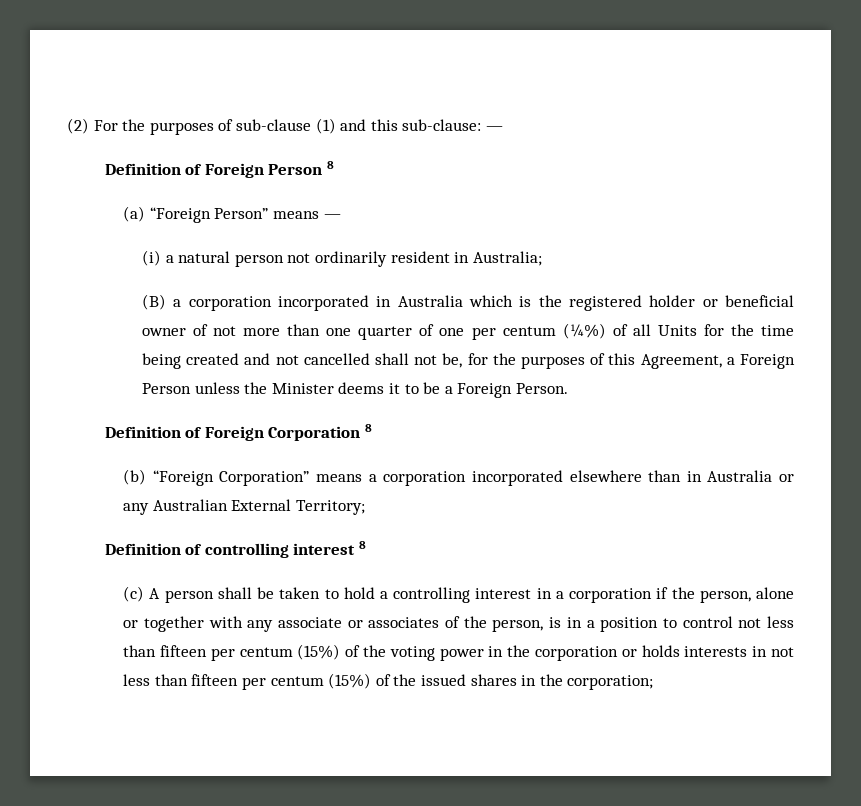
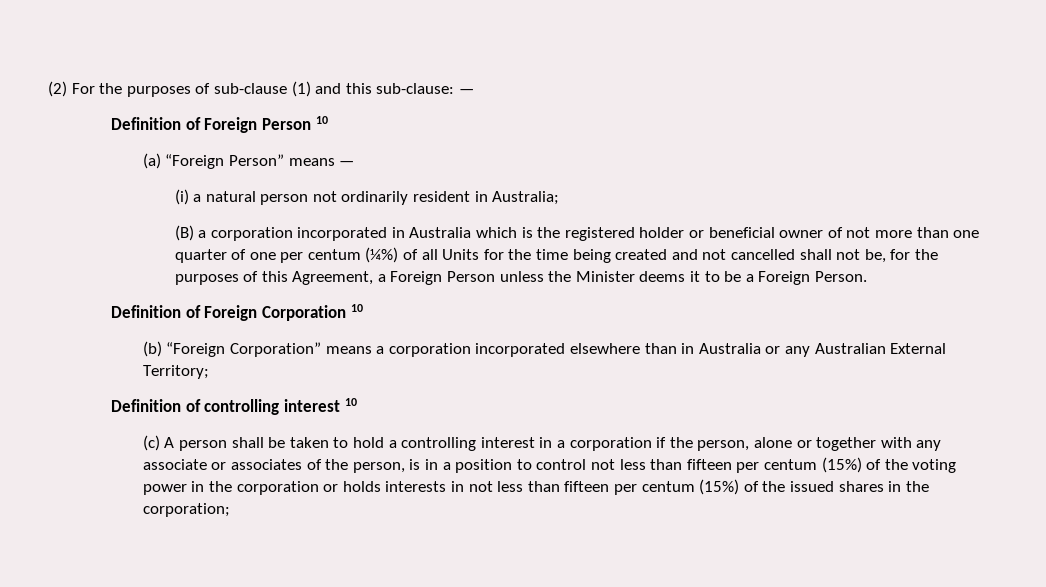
[326,161,334,169] 8 -> [315,116,328,124] 10
[364,424,372,432] 8 -> [350,304,363,312] 10
[358,541,366,549] 8 -> [344,398,357,406] 10

